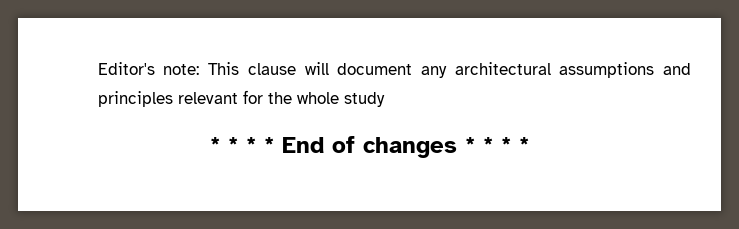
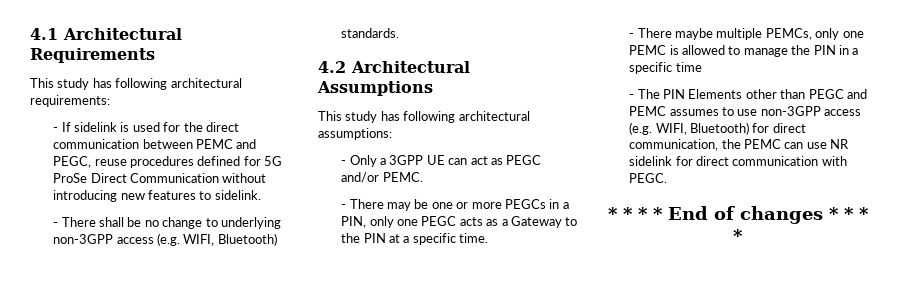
[97,62,692,78] [97,90,385,107] Editor's note: This clause will document any architectural assumptions and principles relevant for the whole study -> [30,28,182,40] [30,48,155,63] [30,78,242,90] [30,95,110,107] [53,122,239,132] [53,139,257,149] [53,156,283,168] [53,173,267,183] [53,190,261,202] [53,217,281,229] [53,233,277,246] [341,28,400,38] [318,61,470,73] [317,81,433,96] [318,111,530,123] [318,128,392,140] [341,155,542,167] [341,172,423,183] [341,199,569,211] [341,216,578,228] [341,233,489,245] [629,28,864,40] [629,45,859,57] [629,62,702,74] [629,89,867,99] [629,106,862,116] [629,122,806,135] [629,139,850,151] [629,156,847,166] [629,173,668,183] 4.1 Architectural Requirements // This study has following architectural requirements: // - If sidelink is used for the direct communication between PEMC and PEGC, reuse procedures defined for 5G ProSe Direct Communication without introducing new features to sidelink. // - There shall be no change to underlying non-3GPP access (e.g. WIFI, Bluetooth) standards. // 4.2 Architectural Assumptions // This study has following architectural assumptions: // - Only a 3GPP UE can act as PEGC and/or PEMC. // - There may be one or more PEGCs in a PIN, only one PEGC acts as a Gateway to the PIN at a specific time. // - There maybe multiple PEMCs, only one PEMC is allowed to manage the PIN in a specific time // - The PIN Elements other than PEGC and PEMC assumes to use non-3GPP access (e.g. WIFI, Bluetooth) for direct communication, the PEMC can use NR sidelink for direct communication with PEGC.

